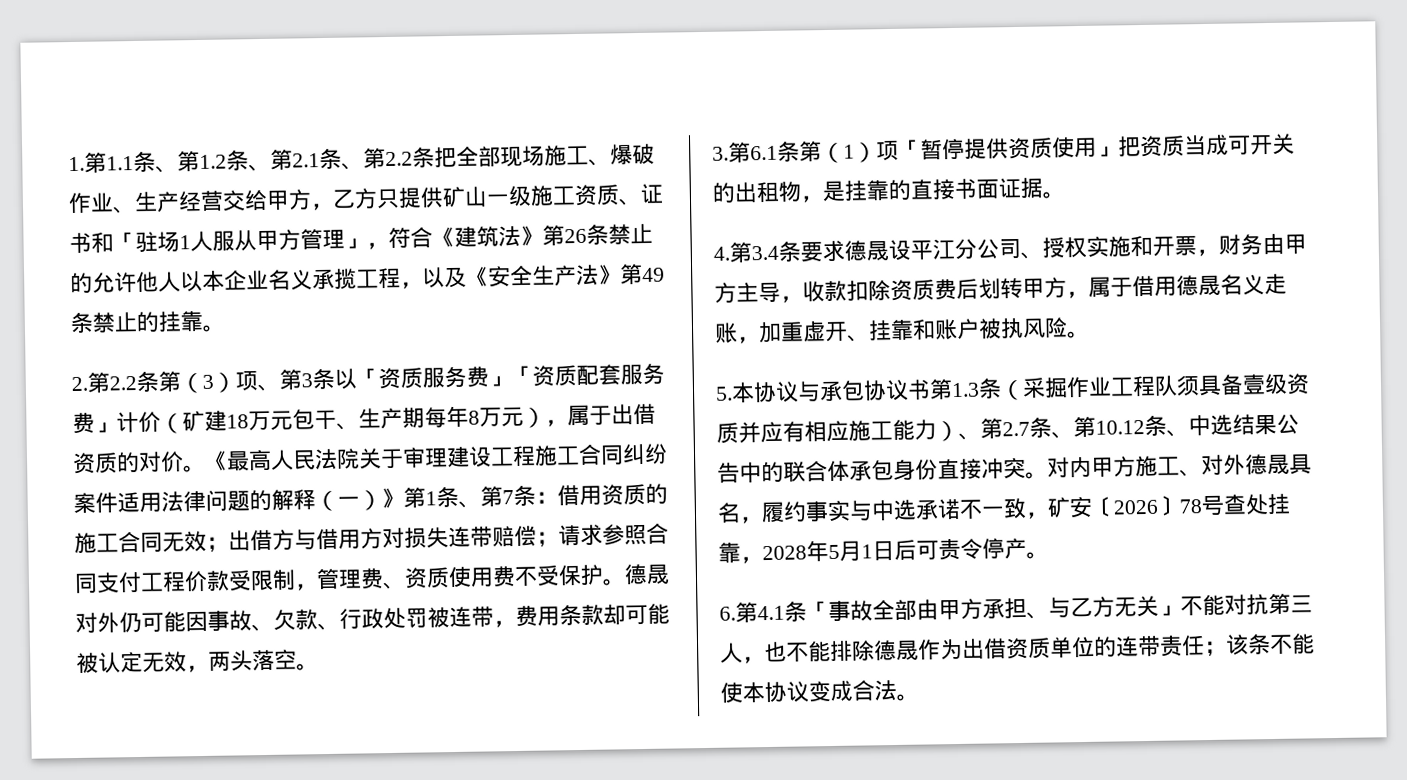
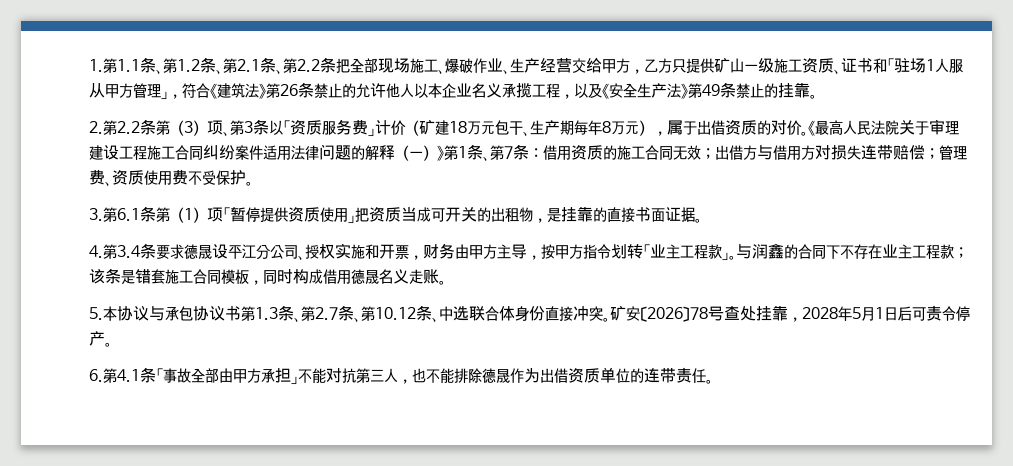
[510,363,665,387] [72,412,117,434] 「资质配套服务费」 -> (375, 132) none
[558,522,669,546] [74,569,318,595] 请求参照合同支付工程价款受限制， -> (939, 153) none
[624,563,670,585] [75,603,670,633] [76,649,319,674] 德晟对外仍可能因事故、欠款、行政处罚被连带，费用条款却可能被认定无效，两头落空。 -> (253, 183) none
[802,273,1287,303] [714,317,1068,344] 收款扣除资质费后划转甲方，属于借用德晟名义走账，加重虚开、挂靠和账户被执风险 -> [541,243,968,261] [89,268,439,285] 按甲方指令划转「业主工程款」。与润鑫的合同下不存在业主工程款；该条是错套施工合同模板，同时构成借用德晟名义走账
[1000,373,1310,401] [716,419,959,444] （采掘作业工程队须具备壹级资质并应有相应施工能力） -> (294, 313) none
[1232,413,1299,436] [717,453,1312,484] [717,497,1049,524] 结果公告中的联合体承包身份直接冲突。对内甲方施工、对外德晟具名，履约事实与中选承诺不一致， -> [469,306,610,322] 联合体身份直接冲突。
[1026,595,1159,619] 、与乙方无关 -> (291, 375) none
[1204,633,1315,657] [720,679,897,704] ；该条不能使本协议变成合法 -> (706, 375) none

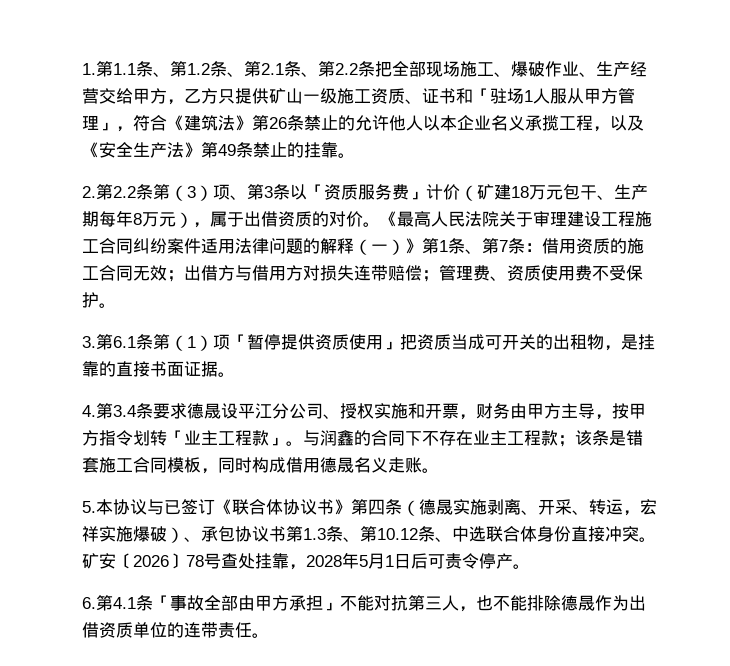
(165, 313) none -> [164,499,657,516] [82,526,201,543] 已签订《联合体协议书》第四条（德晟实施剥离、开采、转运，宏祥实施爆破）、
[315,305,375,322] 2.7条、第 -> (377, 534) none

